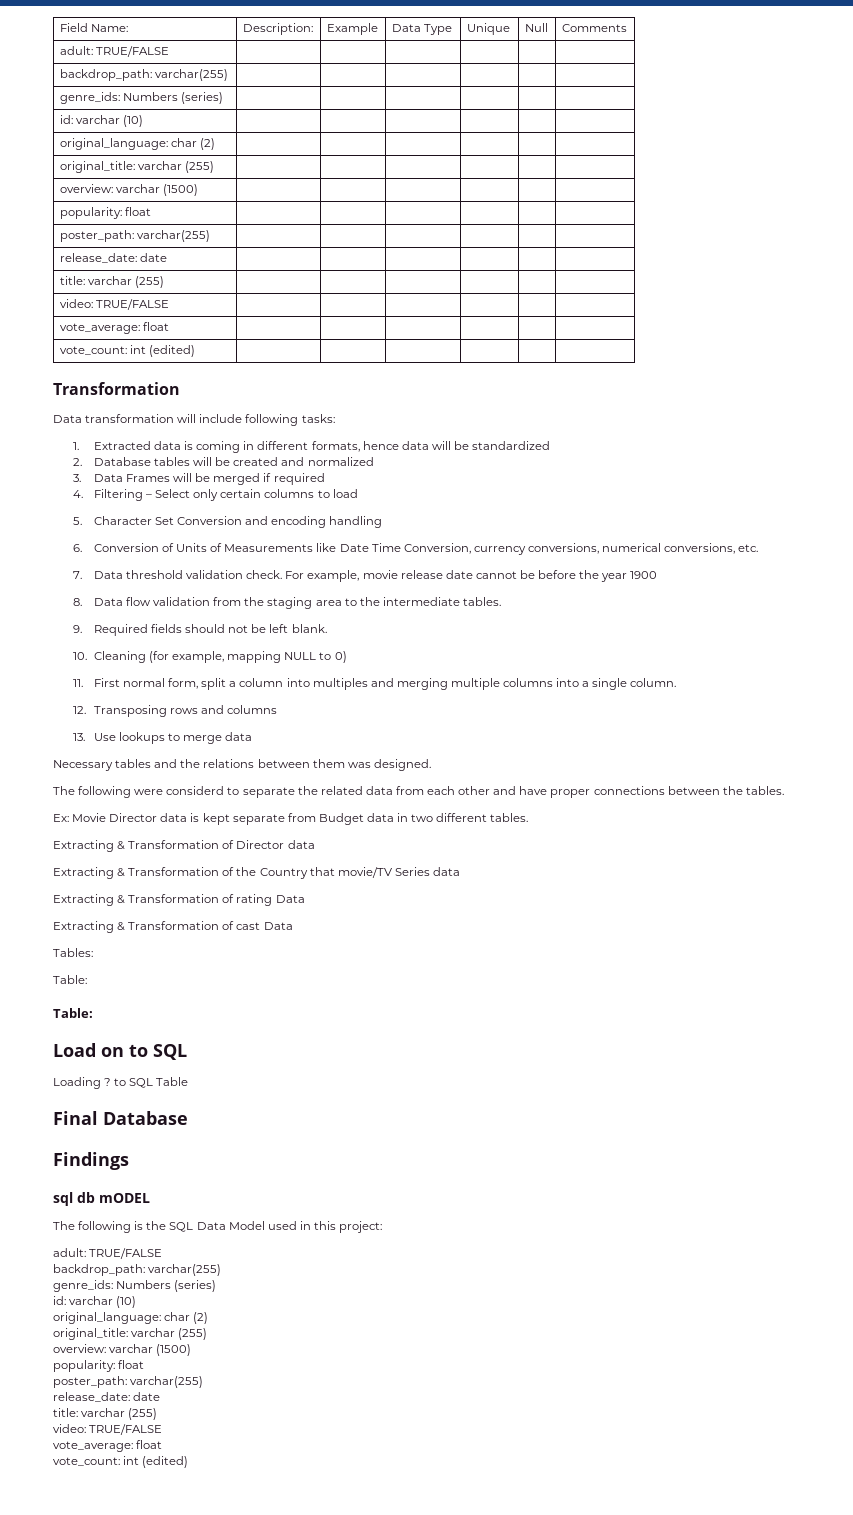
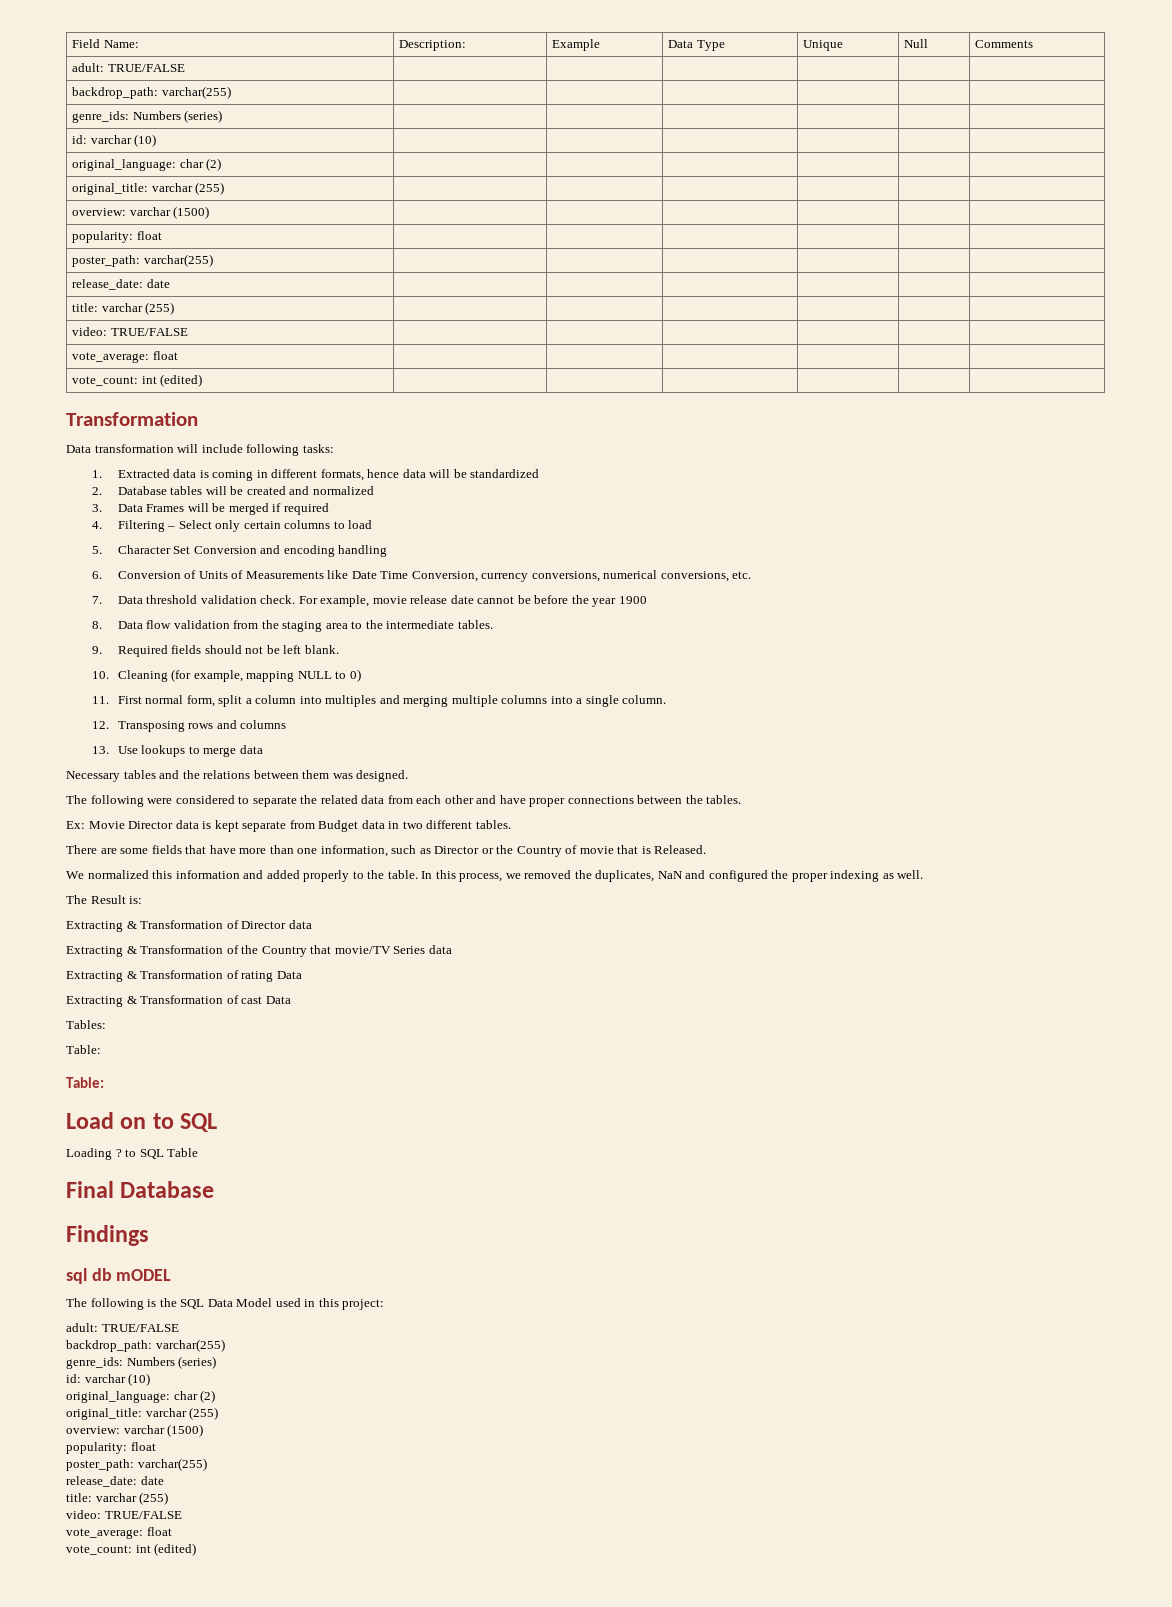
[166,786,225,795] considerd -> [175,795,235,804] considered
(529, 817) none -> [66,845,707,857] [66,870,924,882] [66,895,143,904] // There are some fields that have more than one information, such as Director or the Country of movie that is Released. // We normalized this information and added properly to the table. In this process, we removed the duplicates, NaN and configured the proper indexing as well. // The Result is:

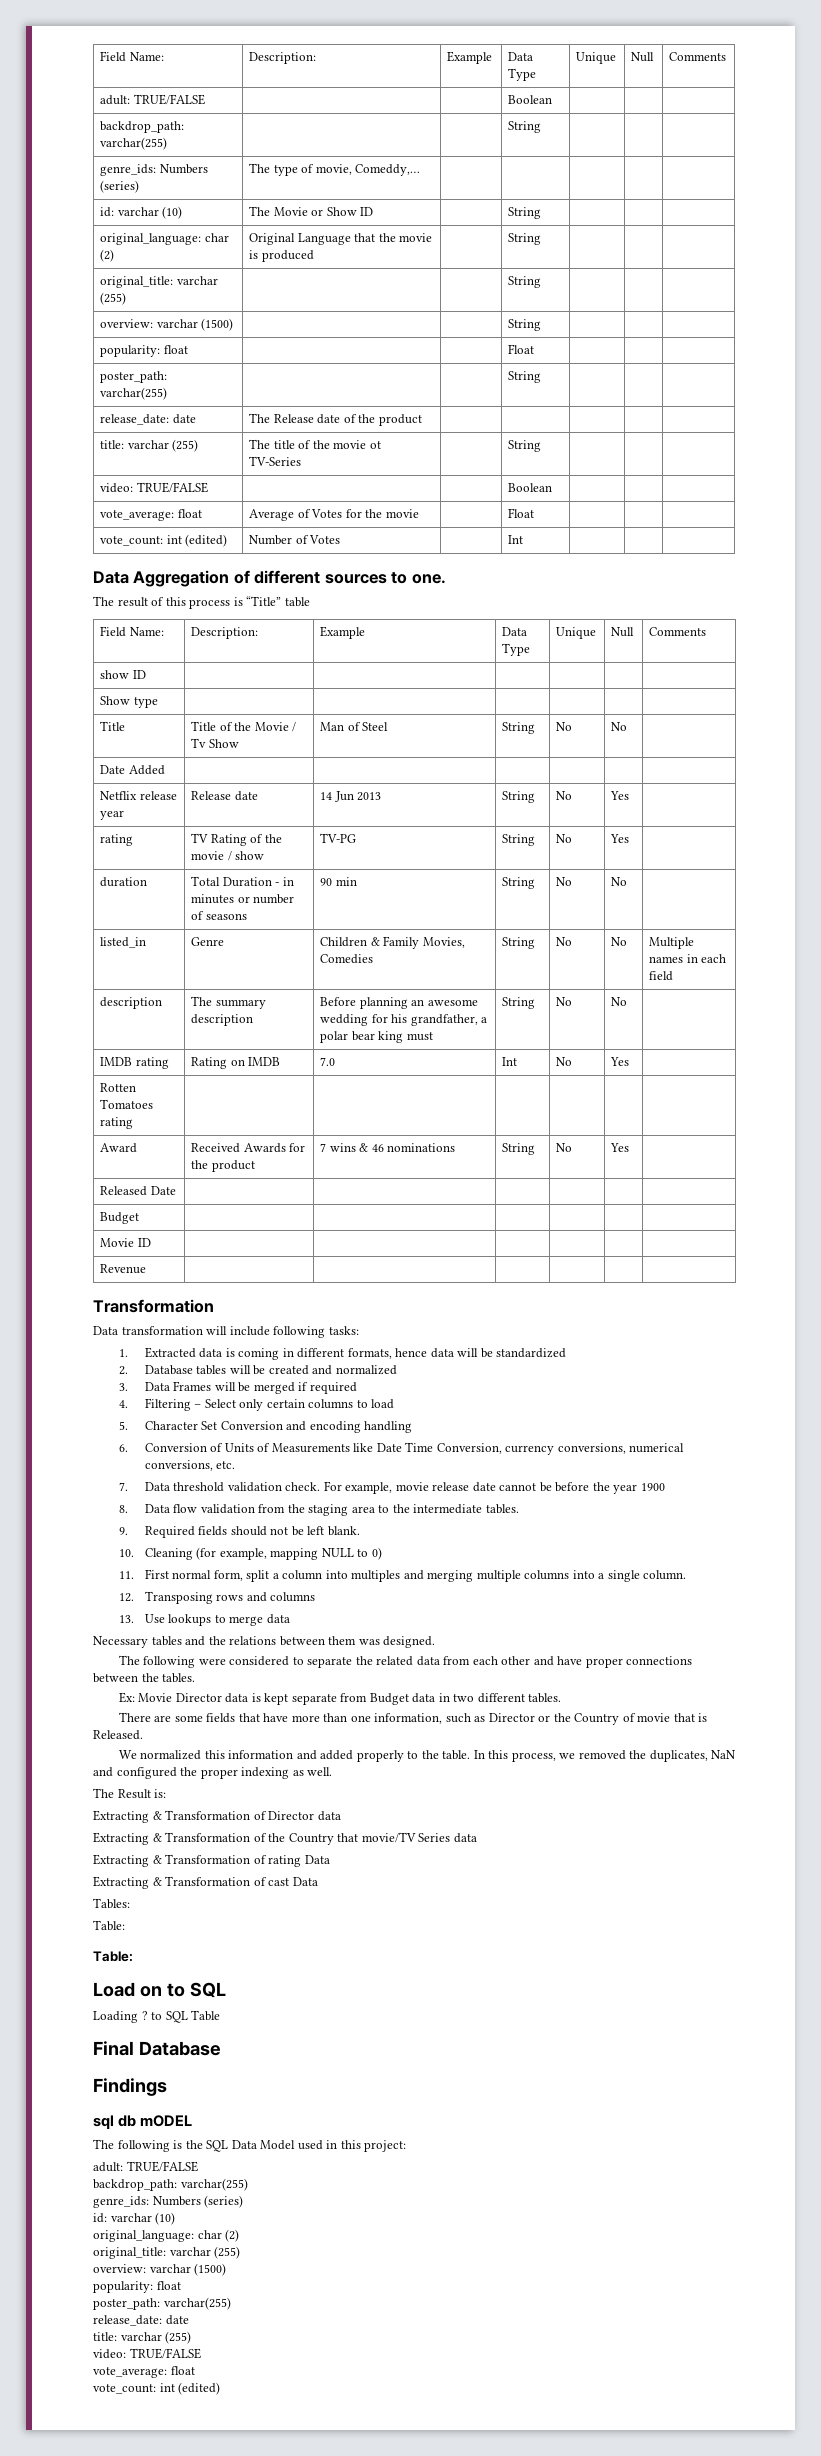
(185, 68) none -> [508,95,553,104] Boolean
(231, 92) none -> [508,121,542,133] String
[72,134,157,147] [72,158,222,171] | | | | | // id: varchar (10) | | | | | | // original_language: char (2) | | | -> [249,163,421,176] [100,206,183,219] [249,206,374,216] [508,207,542,219] [100,233,229,245] [100,249,115,262] [249,233,433,245] [249,250,314,262] [508,233,542,245] The type of movie, Comeddy,… | | | | | // id: varchar (10) | The Movie or Show ID | | String | | | // original_language: char (2) | Original Language that the movie is produced | | String
(225, 188) none -> [508,276,542,288] String
(210, 212) none -> [508,319,542,331] String
(162, 235) none -> [508,344,535,354] Float
(213, 260) none -> [508,371,542,383] String
[72,302,175,315] | | | | | // title: varchar (255) | | | -> [249,413,422,426] [100,439,199,452] [249,439,381,449] [249,456,302,466] [508,440,542,452] The Release date of the product | | | | | // title: varchar (255) | The title of the movie ot TV-Series | | String
(188, 332) none -> [508,483,553,492] Boolean
[72,374,203,387] | | | | | // vote_count: int (edited) -> [249,509,419,521] [508,508,535,518] [100,534,228,547] [249,535,341,545] [508,535,524,544] [93,570,446,587] [93,596,310,609] [100,626,164,637] [191,627,259,639] [320,626,366,639] [502,627,528,636] [502,643,531,656] [556,627,597,639] [611,627,635,637] [649,627,707,636] [100,670,146,679] [100,696,158,708] [100,721,126,731] [191,721,297,732] [191,738,239,748] [320,722,389,731] [502,722,536,734] [556,722,573,731] [611,722,628,731] [100,765,165,775] [100,791,177,800] [100,810,125,820] [191,791,258,801] [320,791,382,802] [502,791,536,803] [556,791,573,800] [610,791,630,800] [100,834,134,846] [191,833,282,846] [191,851,265,861] [320,833,357,843] [502,834,536,846] [556,834,573,843] [610,834,630,843] [100,877,148,887] [191,876,294,887] [191,894,295,904] [191,911,247,920] [320,877,357,886] [502,877,536,889] [556,877,573,886] [611,877,628,886] [100,937,147,948] [191,937,225,946] [320,936,465,949] [320,954,374,964] [502,937,536,949] [556,937,573,946] [611,937,628,946] [649,937,695,949] [649,954,727,963] [649,971,674,981] [100,997,163,1009] [191,996,266,1009] [191,1014,254,1026] [320,997,478,1009] [320,1014,488,1026] [320,1031,433,1043] [502,997,536,1009] [556,997,573,1006] [611,997,628,1006] [100,1057,169,1069] [191,1057,281,1069] [320,1057,336,1066] [502,1057,518,1066] [556,1057,573,1066] [610,1057,630,1066] [100,1083,137,1092] [100,1099,154,1109] [100,1117,134,1129] [100,1143,138,1153] [191,1143,306,1153] [191,1160,255,1172] [320,1143,456,1152] [502,1143,536,1155] [556,1143,573,1152] [610,1143,630,1152] [100,1186,176,1196] [100,1212,140,1224] [100,1238,151,1247] [100,1264,147,1274] Average of Votes for the movie | | Float | | | // vote_count: int (edited) | Number of Votes | | Int | | | // Data Aggregation of different sources to one. // The result of this process is “Title” table // Field Name: | Description: | Example | Data Type | Unique | Null | Comments // show ID | | | | | | // Show type | | | | | | // Title | Title of the Movie / Tv Show | Man of Steel | String | No | No | // Date Added | | | | | | // Netflix release year | Release date | 14 Jun 2013 | String | No | Yes | // rating | TV Rating of the movie / show | TV-PG | String | No | Yes | // duration | Total Duration - in minutes or number of seasons | 90 min | String | No | No | // listed_in | Genre | Children & Family Movies, Comedies | String | No | No | Multiple names in each field // description | The summary description | Before planning an awesome wedding for his grandfather, a polar bear king must | String | No | No | // IMDB rating | Rating on IMDB | 7.0 | Int | No | Yes | // Rotten Tomatoes rating | | | | | | // Award | Received Awards for the product | 7 wins & 46 nominations | String | No | Yes | // Released Date | | | | | | // Budget | | | | | | // Movie ID | | | | | | // Revenue

